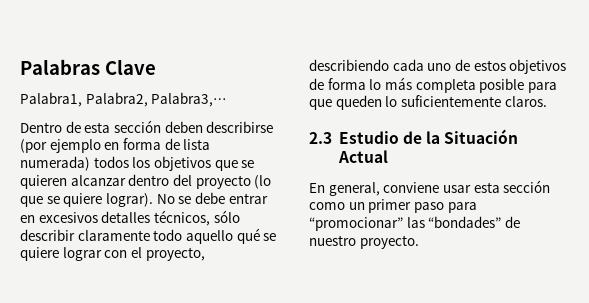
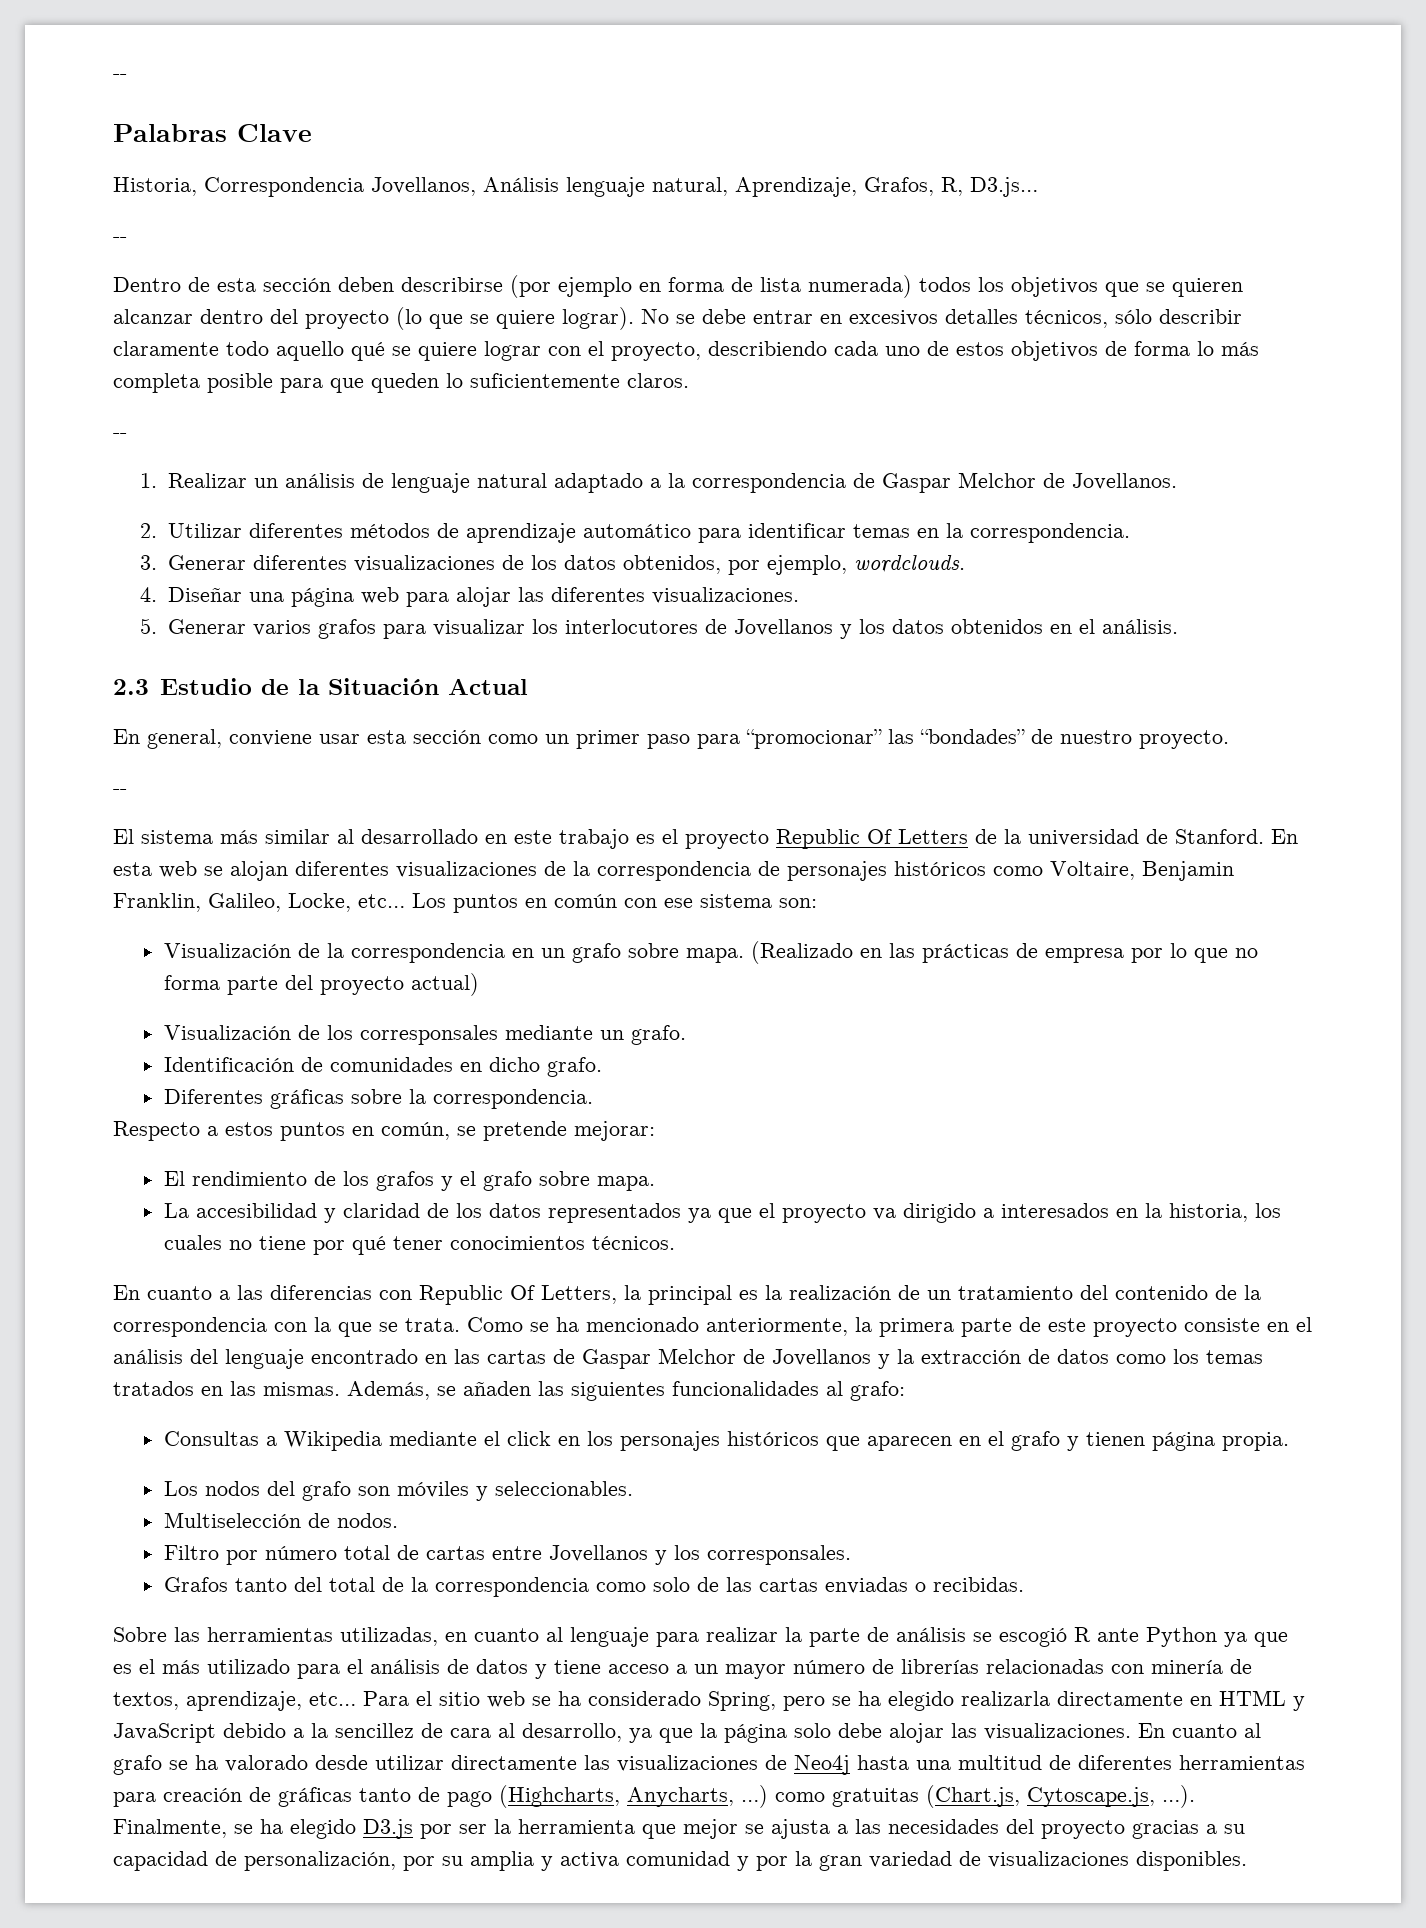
(20, 67) none -> [113,74,127,79] -- //
[20,92,228,107] Palabra1, Palabra2, Palabra3,… -> [113,177,1038,197] [113,237,127,242] Historia, Correspondencia Jovellanos, Análisis lenguaje natural, Aprendizaje, Grafos, R, D3.js… // --
(547, 101) none -> [113,433,127,438] [139,472,1177,493] [139,523,1130,543] [139,555,965,575] [139,587,799,607] [139,618,1178,639] // -- // 1. Realizar un análisis de lenguaje natural adaptado a la correspondencia de Gaspar Melchor de Jovellanos. // 2. Utilizar diferentes métodos de aprendizaje automático para identificar temas en la correspondencia. // 3. Generar diferentes visualizaciones de los datos obtenidos, por ejemplo, wordclouds. // 4. Diseñar una página web para alojar las diferentes visualizaciones. // 5. Generar varios grafos para visualizar los interlocutores de Jovellanos y los datos obtenidos en el análisis.
(419, 242) none -> [113,789,127,794] [113,829,1298,849] [113,861,1234,881] [113,893,817,913] [163,941,1258,964] [163,973,479,996] [163,1025,686,1045] [163,1057,602,1077] [163,1089,593,1109] [113,1121,655,1141] [163,1171,655,1191] [163,1203,1281,1223] [163,1235,675,1255] [113,1285,1261,1305] [113,1317,1312,1337] [113,1348,1263,1369] [113,1381,905,1401] [163,1431,1289,1451] [163,1481,633,1501] [163,1512,398,1528] [163,1545,851,1565] [163,1577,1024,1597] [113,1627,1288,1647] [113,1659,1252,1679] [113,1690,1305,1711] [113,1723,1261,1743] [113,1755,1305,1775] [113,1785,1195,1808] [113,1819,1245,1839] [113,1851,1247,1871] // -- // El sistema más similar al desarrollado en este trabajo es el proyecto Republic Of Letters de la universidad de Stanford. En esta web se alojan diferentes visualizaciones de la correspondencia de personajes históricos como Voltaire, Benjamin Franklin, Galileo, Locke, etc… Los puntos en común con ese sistema son: // Visualización de la correspondencia en un grafo sobre mapa. (Realizado en las prácticas de empresa por lo que no forma parte del proyecto actual) // Visualización de los corresponsales mediante un grafo. // Identificación de comunidades en dicho grafo. // Diferentes gráficas sobre la correspondencia. // Respecto a estos puntos en común, se pretende mejorar: // El rendimiento de los grafos y el grafo sobre mapa. // La accesibilidad y claridad de los datos representados ya que el proyecto va dirigido a interesados en la historia, los cuales no tiene por qué tener conocimientos técnicos. // En cuanto a las diferencias con Republic Of Letters, la principal es la realización de un tratamiento del contenido de la correspondencia con la que se trata. Como se ha mencionado anteriormente, la primera parte de este proyecto consiste en el análisis del lenguaje encontrado en las cartas de Gaspar Melchor de Jovellanos y la extracción de datos como los temas tratados en las mismas. Además, se añaden las siguientes funcionalidades al grafo: // Consultas a Wikipedia mediante el click en los personajes históricos que aparecen en el grafo y tienen página propia. // Los nodos del grafo son móviles y seleccionables. // Multiselección de nodos. // Filtro por número total de cartas entre Jovellanos y los corresponsales. // Grafos tanto del total de la correspondencia como solo de las cartas enviadas o recibidas. // Sobre las herramientas utilizadas, en cuanto al lenguaje para realizar la parte de análisis se escogió R ante Python ya que es el más utilizado para el análisis de datos y tiene acceso a un mayor número de librerías relacionadas con minería de textos, aprendizaje, etc… Para el sitio web se ha considerado Spring, pero se ha elegido realizarla directamente en HTML y JavaScript debido a la sencillez de cara al desarrollo, ya que la página solo debe alojar las visualizaciones. En cuanto al grafo se ha valorado desde utilizar directamente las visualizaciones de Neo4j hasta una multitud de diferentes herramientas para creación de gráficas tanto de pago (Highcharts, Anycharts, …) como gratuitas (Chart.js, Cytoscape.js, …). Finalmente, se ha elegido D3.js por ser la herramienta que mejor se ajusta a las necesidades del proyecto gracias a su capacidad de personalización, por su amplia y activa comunidad y por la gran variedad de visualizaciones disponibles.

